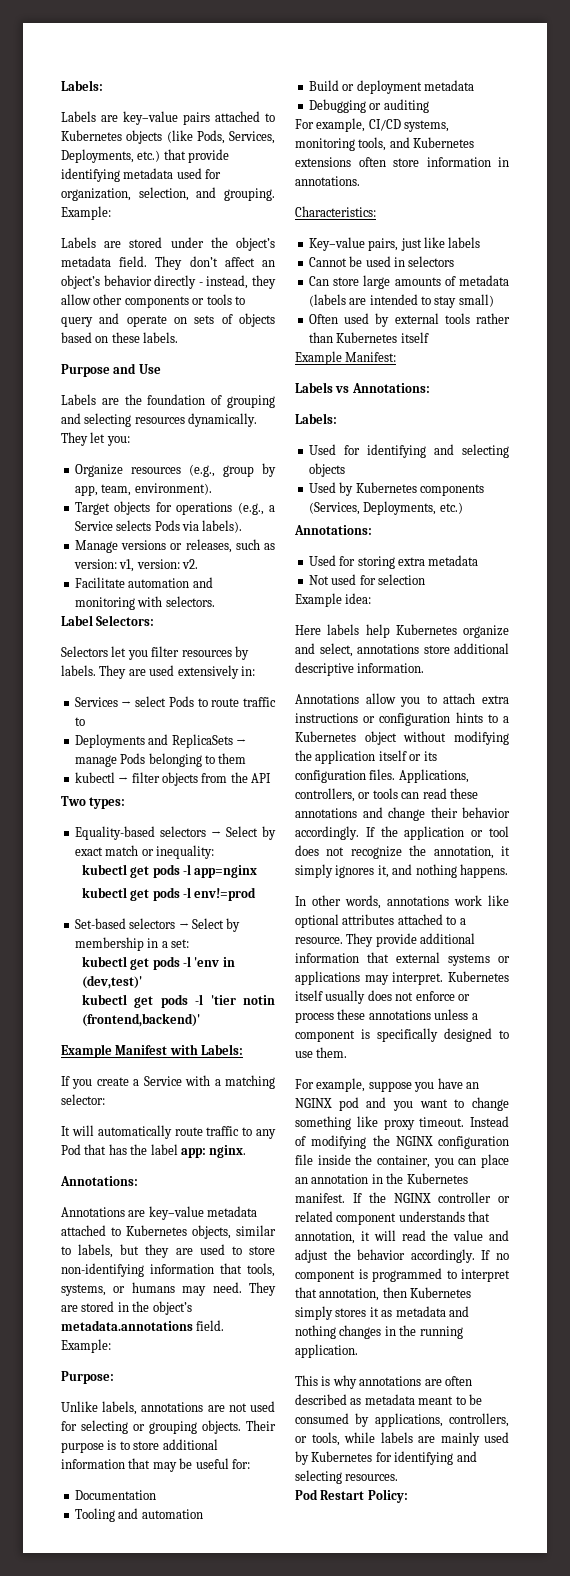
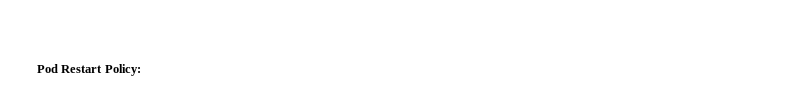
[61,80,103,91] [61,111,275,125] [61,130,275,144] [61,149,230,163] [61,168,222,182] [61,187,275,201] [61,206,111,220] [61,237,275,251] [61,256,275,270] [61,275,276,289] [61,294,245,308] [61,313,275,327] [61,332,179,343] [61,363,161,377] [61,394,275,408] [61,413,258,427] [61,432,130,446] [74,463,276,477] [74,483,212,496] [74,501,275,515] [74,520,243,533] [74,539,275,553] [73,559,198,572] [74,577,213,588] [74,596,215,610] [61,615,155,626] [61,646,249,660] [61,665,255,679] [74,696,276,707] [74,717,85,726] [74,734,246,748] [74,753,247,767] [74,772,271,786] [61,796,126,809] [74,826,276,840] [74,845,214,859] [81,864,258,878] [81,887,257,901] [74,918,241,932] [74,937,189,951] [81,956,235,970] [81,975,142,989] [81,994,275,1008] [81,1013,200,1027] [61,1044,244,1058] [61,1075,275,1089] [61,1094,105,1105] [61,1125,276,1139] [61,1144,247,1158] [60,1176,138,1186] [61,1206,258,1220] [61,1225,276,1239] [61,1244,275,1258] [61,1263,275,1277] [61,1282,276,1296] [61,1301,192,1315] [61,1320,225,1331] [61,1339,111,1353] [61,1371,114,1384] [61,1401,275,1415] [61,1420,276,1434] [61,1439,218,1453] [61,1458,250,1472] [74,1490,156,1500] [74,1508,203,1522] [308,80,474,94] [308,99,429,113] [295,118,450,132] [295,137,475,151] [295,157,509,167] [295,176,360,186] [295,206,376,217] [308,237,481,251] [308,256,455,267] [308,275,509,289] [308,294,494,308] [308,313,510,327] [308,332,429,343] [295,351,397,365] [295,382,430,393] [295,413,337,424] [308,444,509,458] [308,463,345,477] [308,482,484,496] [308,501,463,515] [294,525,372,535] [308,555,479,569] [308,574,425,585] [295,593,372,607] [295,624,509,638] [295,643,509,657] [295,662,425,676] [295,693,509,707] [295,712,509,726] [295,731,509,745] [295,750,437,764] [295,769,469,783] [295,788,478,802] [295,807,510,821] [295,826,509,840] [295,845,510,859] [295,864,508,878] [295,895,509,909] [295,914,466,928] [295,933,476,947] [295,952,510,966] [295,971,509,985] [295,990,470,1004] [295,1009,478,1023] [295,1028,509,1042] [295,1047,348,1058] [295,1078,479,1092] [295,1097,509,1111] [295,1116,509,1130] [295,1135,509,1149] [295,1154,509,1168] [295,1173,468,1184] [295,1192,510,1203] [295,1211,491,1225] [295,1230,509,1244] [295,1249,509,1263] [295,1268,510,1282] [295,1287,472,1301] [295,1306,469,1320] [295,1325,463,1339] [295,1344,358,1358] [295,1375,472,1389] [295,1394,482,1405] [295,1413,509,1427] [295,1432,509,1446] [295,1451,477,1465] [295,1470,399,1484] Labels: // Labels are key–value pairs attached to Kubernetes objects (like Pods, Services, Deployments, etc.) that provide identifying metadata used for organization, selection, and grouping. Example: // Labels are stored under the object’s metadata field. They don’t affect an object’s behavior directly - instead, they allow other components or tools to query and operate on sets of objects based on these labels. // Purpose and Use // Labels are the foundation of grouping and selecting resources dynamically. They let you: // Organize resources (e.g., group by app, team, environment). // Target objects for operations (e.g., a Service selects Pods via labels). // Manage versions or releases, such as version: v1, version: v2. // Facilitate automation and monitoring with selectors. // Label Selectors: // Selectors let you filter resources by labels. They are used extensively in: // Services → select Pods to route traffic to // Deployments and ReplicaSets → manage Pods belonging to them // kubectl → filter objects from the API // Two types: // Equality-based selectors → Select by exact match or inequality: // kubectl get pods -l app=nginx // kubectl get pods -l env!=prod // Set-based selectors → Select by membership in a set: // kubectl get pods -l 'env in (dev,test)' // kubectl get pods -l 'tier notin (frontend,backend)' // Example Manifest with Labels: // If you create a Service with a matching selector: // It will automatically route traffic to any Pod that has the label app: nginx. // Annotations: // Annotations are key–value metadata attached to Kubernetes objects, similar to labels, but they are used to store non-identifying information that tools, systems, or humans may need. They are stored in the object’s metadata.annotations field. Example: // Purpose: // Unlike labels, annotations are not used for selecting or grouping objects. Their purpose is to store additional information that may be useful for: // Documentation // Tooling and automation // Build or deployment metadata // Debugging or auditing // For example, CI/CD systems, monitoring tools, and Kubernetes extensions often store information in annotations. // Characteristics: // Key–value pairs, just like labels // Cannot be used in selectors // Can store large amounts of metadata (labels are intended to stay small) // Often used by external tools rather than Kubernetes itself // Example Manifest: // Labels vs Annotations: // Labels: // Used for identifying and selecting objects // Used by Kubernetes components (Services, Deployments, etc.) // Annotations: // Used for storing extra metadata // Not used for selection // Example idea: // Here labels help Kubernetes organize and select, annotations store additional descriptive information. // Annotations allow you to attach extra instructions or configuration hints to a Kubernetes object without modifying the application itself or its configuration files. Applications, controllers, or tools can read these annotations and change their behavior accordingly. If the application or tool does not recognize the annotation, it simply ignores it, and nothing happens. // In other words, annotations work like optional attributes attached to a resource. They provide additional information that external systems or applications may interpret. Kubernetes itself usually does not enforce or process these annotations unless a component is specifically designed to use them. // For example, suppose you have an NGINX pod and you want to change something like proxy timeout. Instead of modifying the NGINX configuration file inside the container, you can place an annotation in the Kubernetes manifest. If the NGINX controller or related component understands that annotation, it will read the value and adjust the behavior accordingly. If no component is programmed to interpret that annotation, then Kubernetes simply stores it as metadata and nothing changes in the running application. // This is why annotations are often described as metadata meant to be consumed by applications, controllers, or tools, while labels are mainly used by Kubernetes for identifying and selecting resources. // -> (37, 68) none

